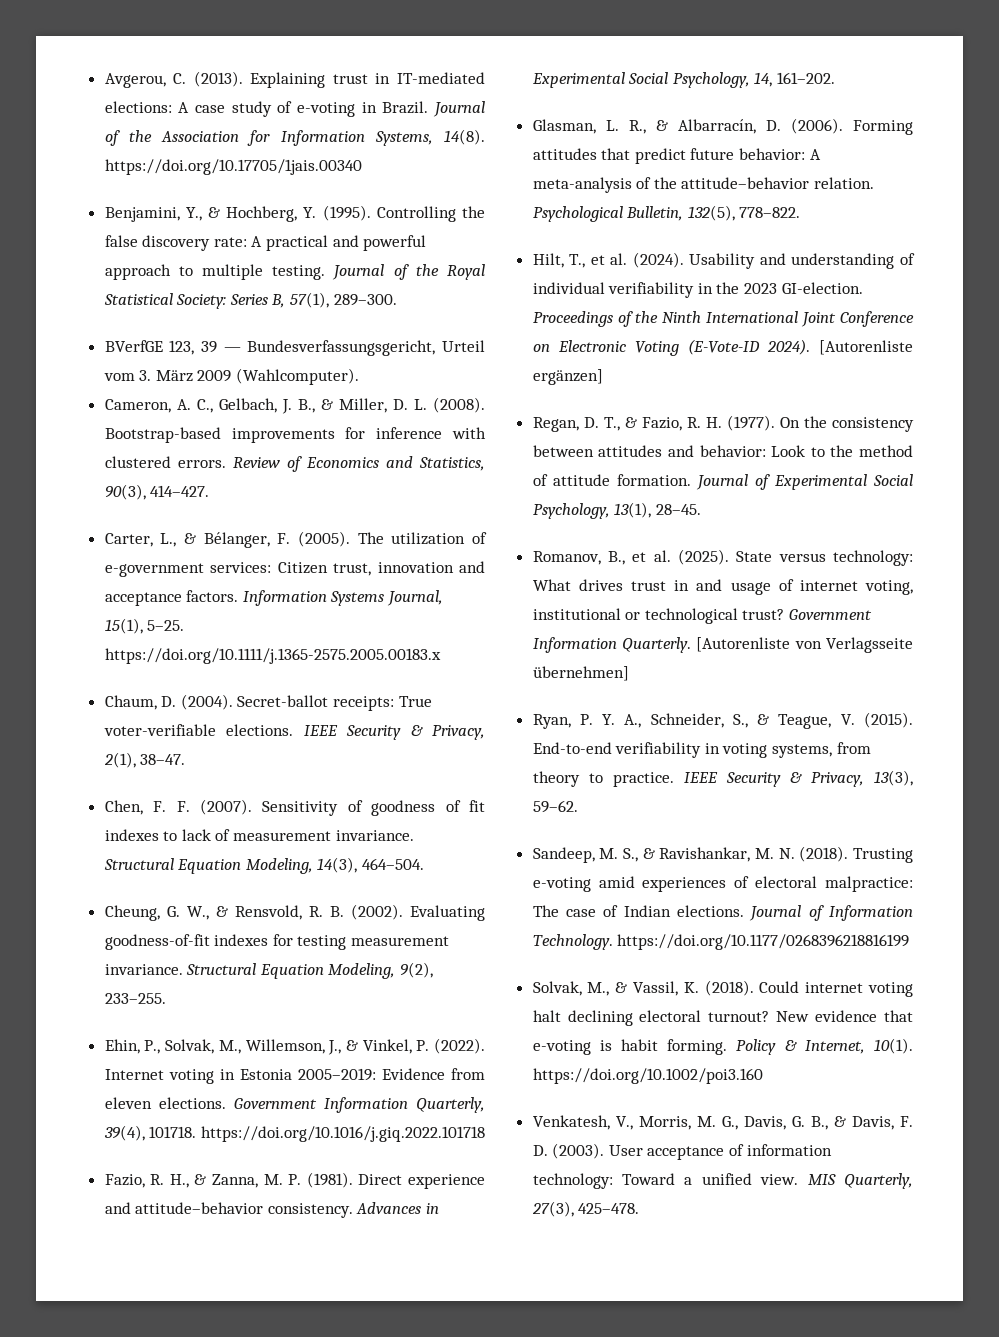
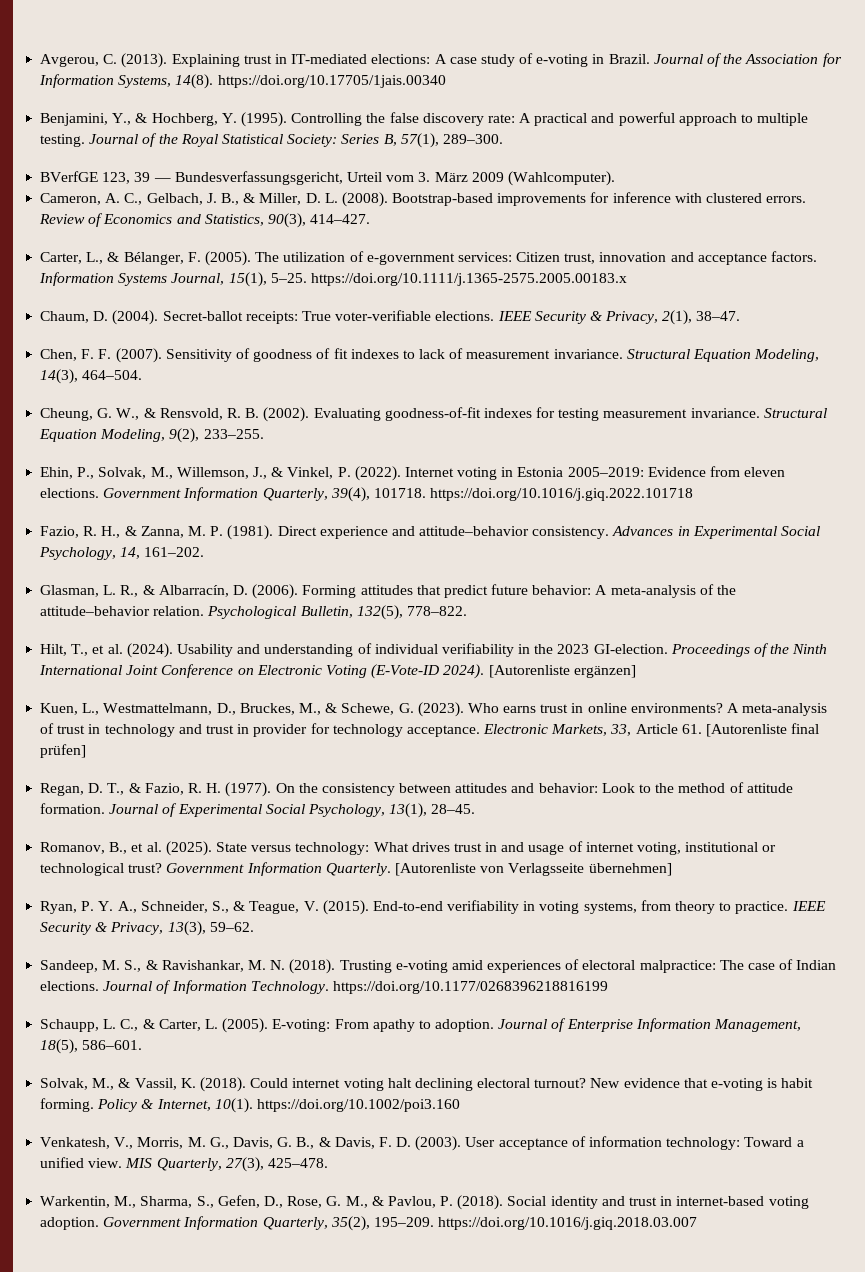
(603, 377) none -> [40,702,828,717] [40,723,820,737] [40,744,87,758] // Kuen, L., Westmattelmann, D., Bruckes, M., & Schewe, G. (2023). Who earns trust in online environments? A meta-analysis of trust in technology and trust in provider for technology acceptance. Electronic Markets, 33, Article 61. [Autorenliste final prüfen]
(910, 942) none -> [40,1018,802,1033] [40,1039,143,1054] // Schaupp, L. C., & Carter, L. (2005). E-voting: From apathy to adoption. Journal of Enterprise Information Management, 18(5), 586–601.
(640, 1208) none -> [40,1195,809,1210] [40,1216,698,1231] // Warkentin, M., Sharma, S., Gefen, D., Rose, G. M., & Pavlou, P. (2018). Social identity and trust in internet-based voting adoption. Government Information Quarterly, 35(2), 195–209. https://doi.org/10.1016/j.giq.2018.03.007

